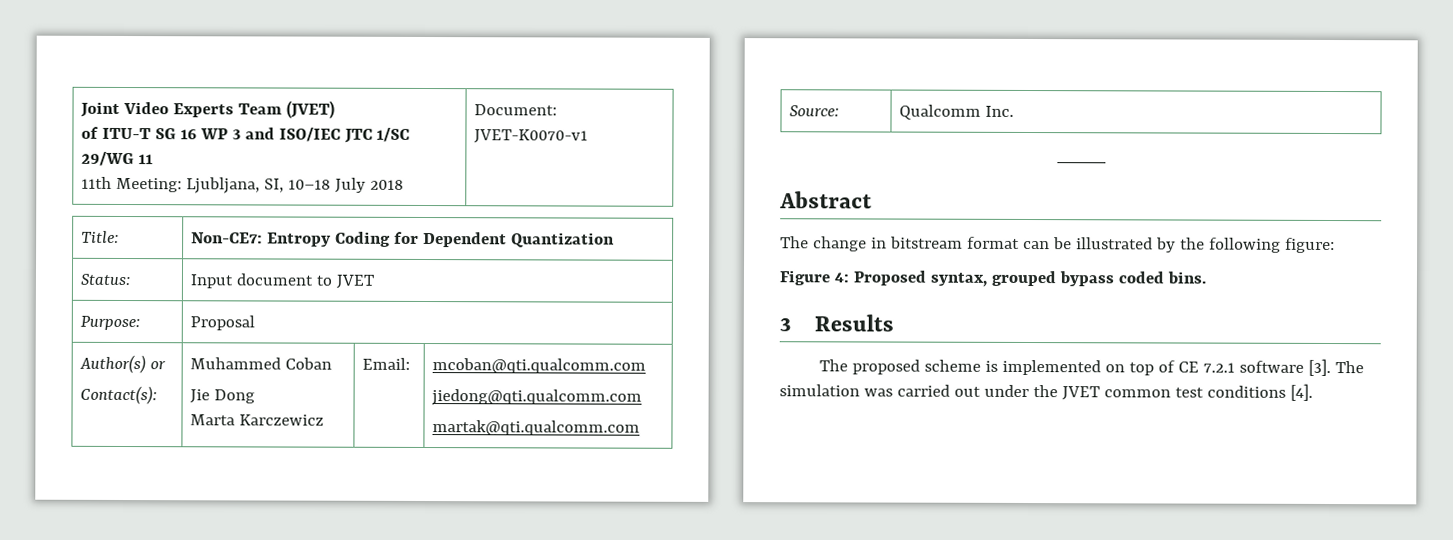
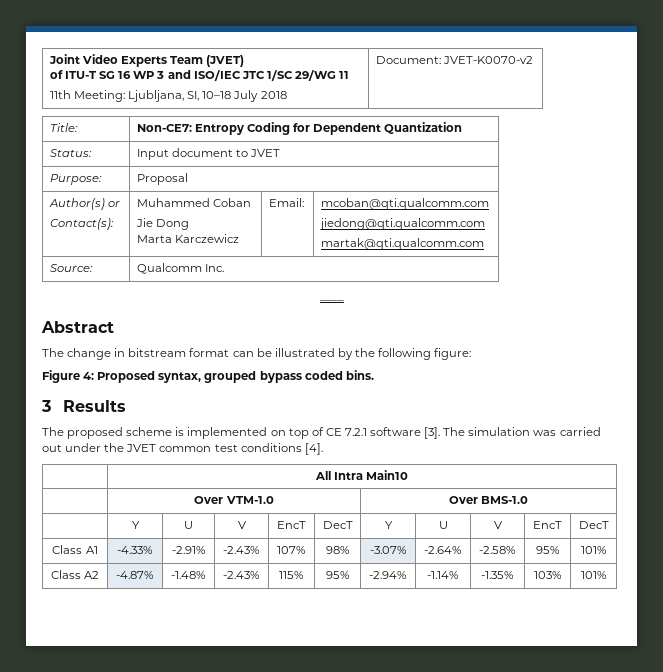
[473,129,588,144] JVET-K0070-v1 -> [443,56,534,64] JVET-K0070-v2
(1313, 392) none -> [314,470,409,480] [194,496,274,504] [448,496,529,504] [131,521,140,529] [183,521,193,529] [237,521,246,529] [277,521,306,529] [322,521,353,529] [384,521,393,529] [438,521,448,529] [493,521,502,529] [533,521,562,529] [578,521,609,529] [52,545,98,554] [117,546,153,554] [171,546,206,554] [222,546,260,554] [277,546,306,554] [325,546,350,554] [369,546,407,554] [424,546,462,554] [479,546,516,554] [535,546,560,554] [580,546,607,554] [50,570,100,579] [116,571,154,579] [171,571,206,579] [222,571,260,579] [279,571,304,579] [325,571,350,579] [369,571,407,579] [427,571,459,579] [481,571,514,579] [533,571,562,579] [580,571,607,579] // | All Intra Main10 // | Over VTM-1.0 | Over BMS-1.0 // | Y | U | V | EncT | DecT | Y | U | V | EncT | DecT // Class A1 | -4.33% | -2.91% | -2.43% | 107% | 98% | -3.07% | -2.64% | -2.58% | 95% | 101% // Class A2 | -4.87% | -1.48% | -2.43% | 115% | 95% | -2.94% | -1.14% | -1.35% | 103% | 101%

